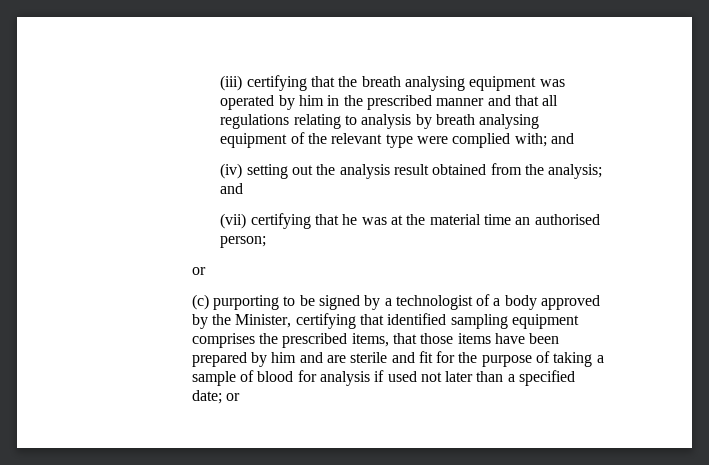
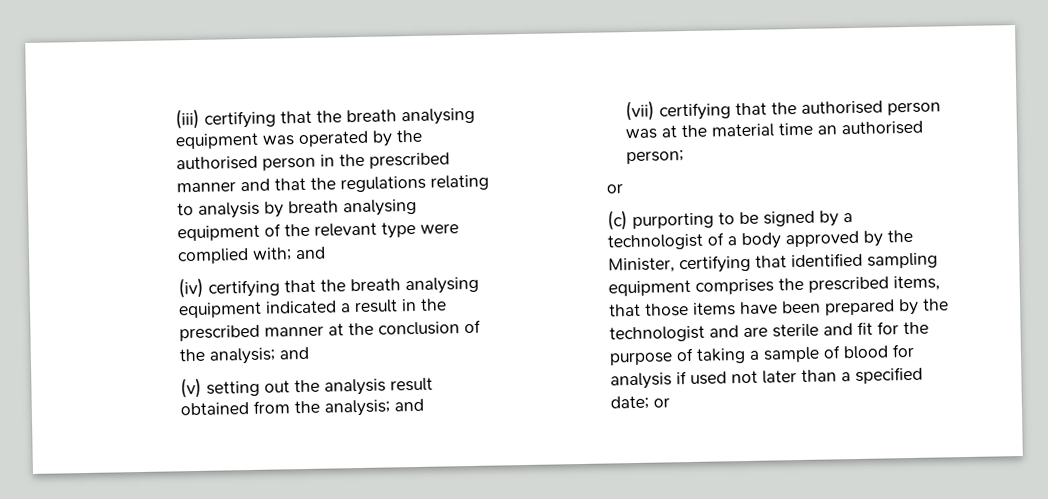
[299,95,325,106] him -> [395,129,423,143] [175,155,316,171] the authorised person
[542,95,559,106] all -> [309,177,336,190] the
(243, 171) none -> [207,276,479,298] [177,298,447,319] [178,319,481,342] [178,346,309,365] [179,377,202,399] certifying that the breath analysing equipment indicated a result in the prescribed manner at the conclusion of the analysis; and // (v)
[342,214,358,225] he -> [770,100,941,116] the authorised person
[271,352,297,363] him -> [922,298,950,311] [609,325,706,343] the technologist

